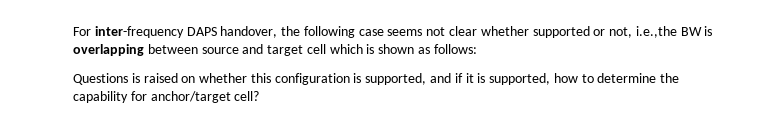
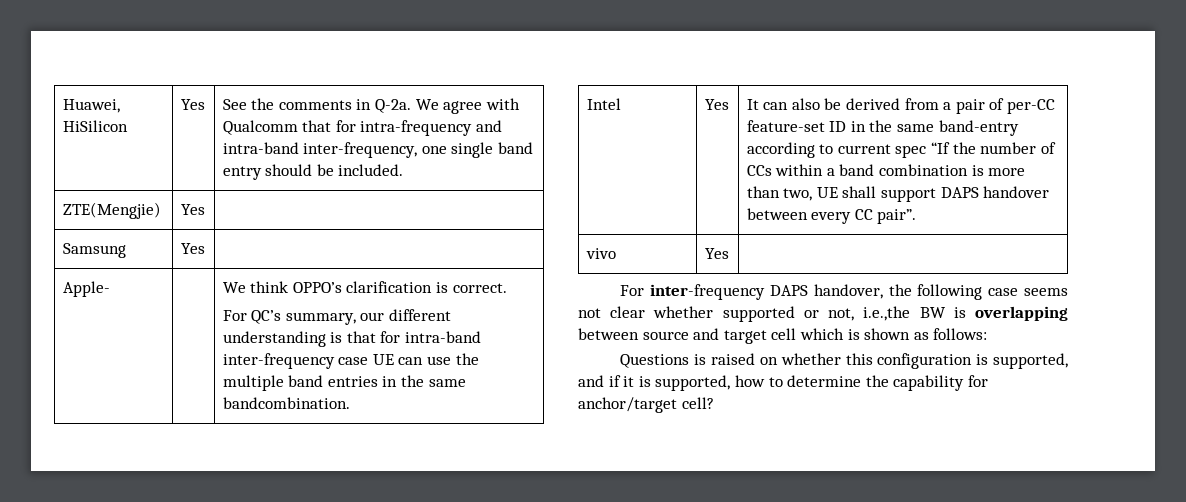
(73, 31) none -> [62,99,120,113] [62,120,128,132] [180,99,205,110] [222,98,520,114] [222,120,503,136] [222,142,534,158] [222,164,404,180] [62,202,161,219] [180,204,205,215] [62,243,126,258] [180,243,205,254] [62,281,110,297] [222,281,507,293] [222,309,452,325] [222,331,482,347] [222,353,479,369] [222,375,466,391] [222,397,350,409] [586,98,621,110] [704,99,729,110] [746,98,1055,114] [746,120,1019,136] [746,142,1056,158] [746,164,1026,176] [746,186,1050,202] [746,208,917,224] [585,248,616,259] [704,248,729,259] Huawei, HiSilicon | Yes | See the comments in Q-2a. We agree with Qualcomm that for intra-frequency and intra-band inter-frequency, one single band entry should be included. // ZTE(Mengjie) | Yes | // Samsung | Yes | // Apple- | | We think OPPO’s clarification is correct. // For QC’s summary, our different understanding is that for intra-band inter-frequency case UE can use the multiple band entries in the same bandcombination. // Intel | Yes | It can also be derived from a pair of per-CC feature-set ID in the same band-entry according to current spec “If the number of CCs within a band combination is more than two, UE shall support DAPS handover between every CC pair”. // vivo | Yes | //

